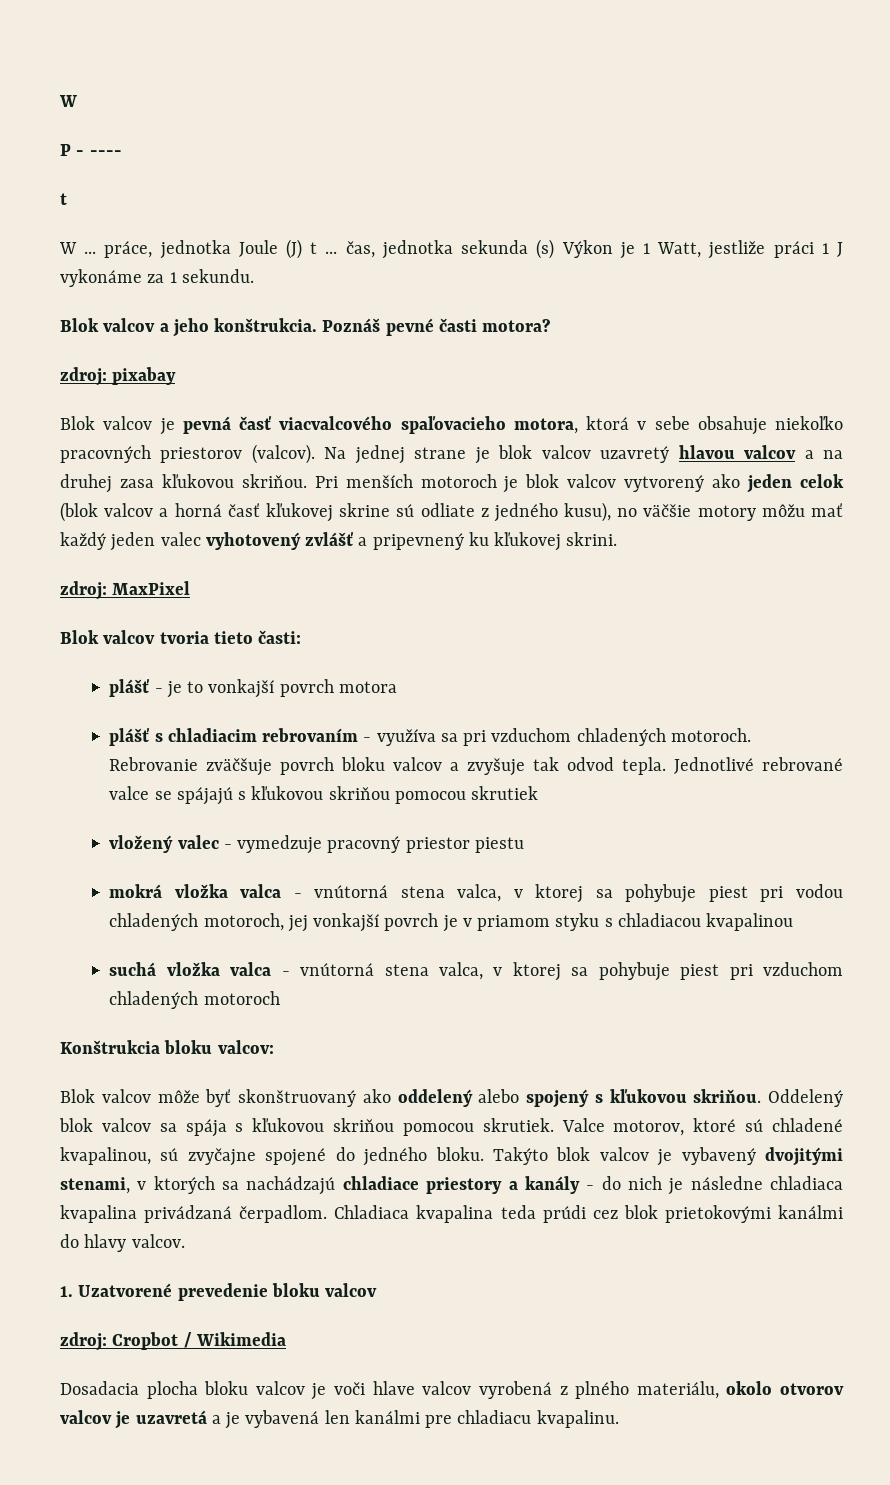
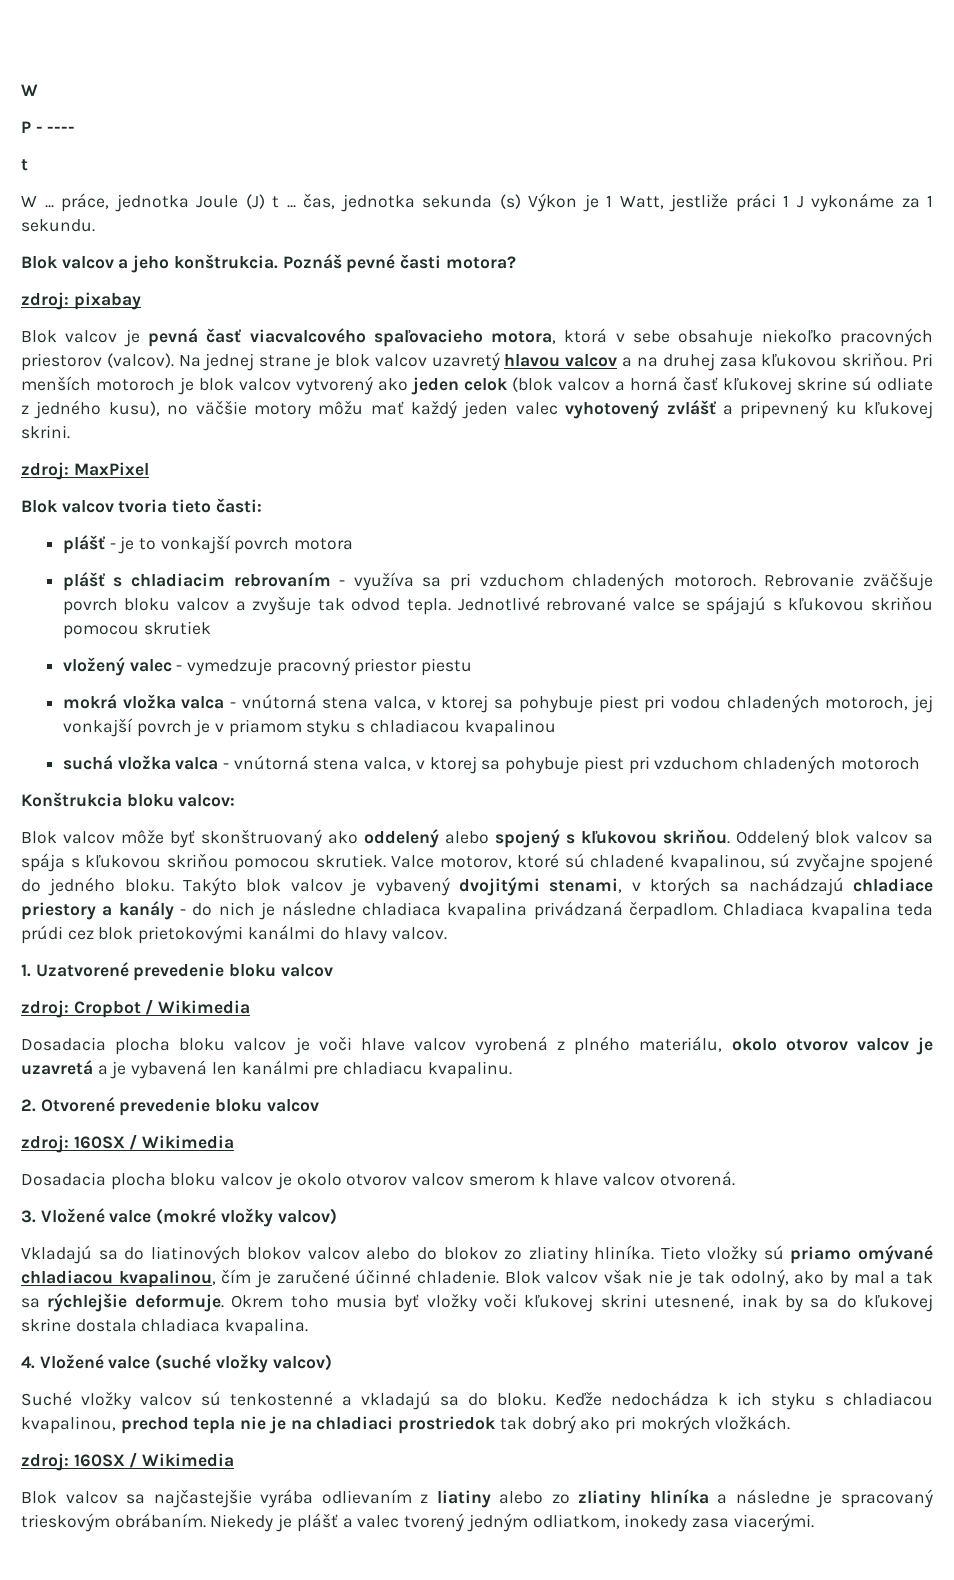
(619, 1419) none -> [21,1097,319,1116] [21,1134,235,1153] [21,1171,735,1190] [21,1208,337,1227] [21,1245,933,1264] [21,1269,933,1288] [21,1293,933,1312] [21,1318,309,1336] [21,1354,332,1373] [21,1391,933,1410] [21,1415,791,1434] [21,1452,235,1471] [21,1489,933,1508] [21,1513,814,1532] // 2. Otvorené prevedenie bloku valcov // zdroj: 160SX / Wikimedia // Dosadacia plocha bloku valcov je okolo otvorov valcov smerom k hlave valcov otvorená. // 3. Vložené valce (mokré vložky valcov) // Vkladajú sa do liatinových blokov valcov alebo do blokov zo zliatiny hliníka. Tieto vložky sú priamo omývané chladiacou kvapalinou, čím je zaručené účinné chladenie. Blok valcov však nie je tak odolný, ako by mal a tak sa rýchlejšie deformuje. Okrem toho musia byť vložky voči kľukovej skrini utesnené, inak by sa do kľukovej skrine dostala chladiaca kvapalina. // 4. Vložené valce (suché vložky valcov) // Suché vložky valcov sú tenkostenné a vkladajú sa do bloku. Keďže nedochádza k ich styku s chladiacou kvapalinou, prechod tepla nie je na chladiaci prostriedok tak dobrý ako pri mokrých vložkách. // zdroj: 160SX / Wikimedia // Blok valcov sa najčastejšie vyrába odlievaním z liatiny alebo zo zliatiny hliníka a následne je spracovaný trieskovým obrábaním. Niekedy je plášť a valec tvorený jedným odliatkom, inokedy zasa viacerými.

